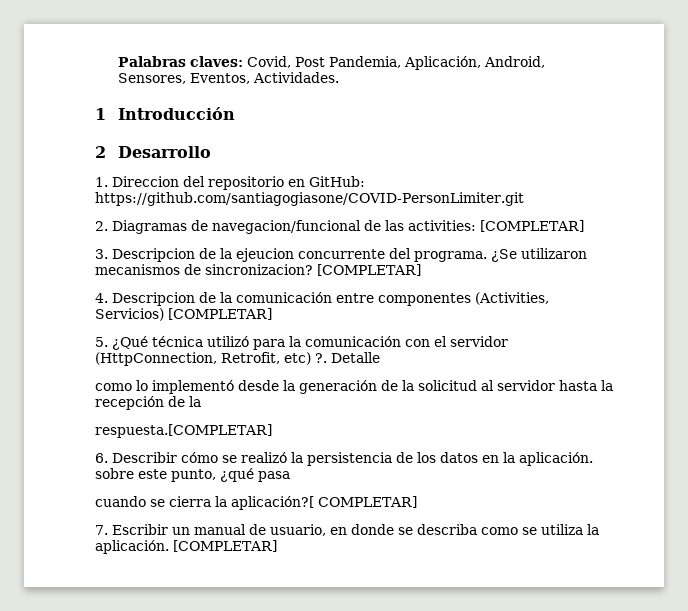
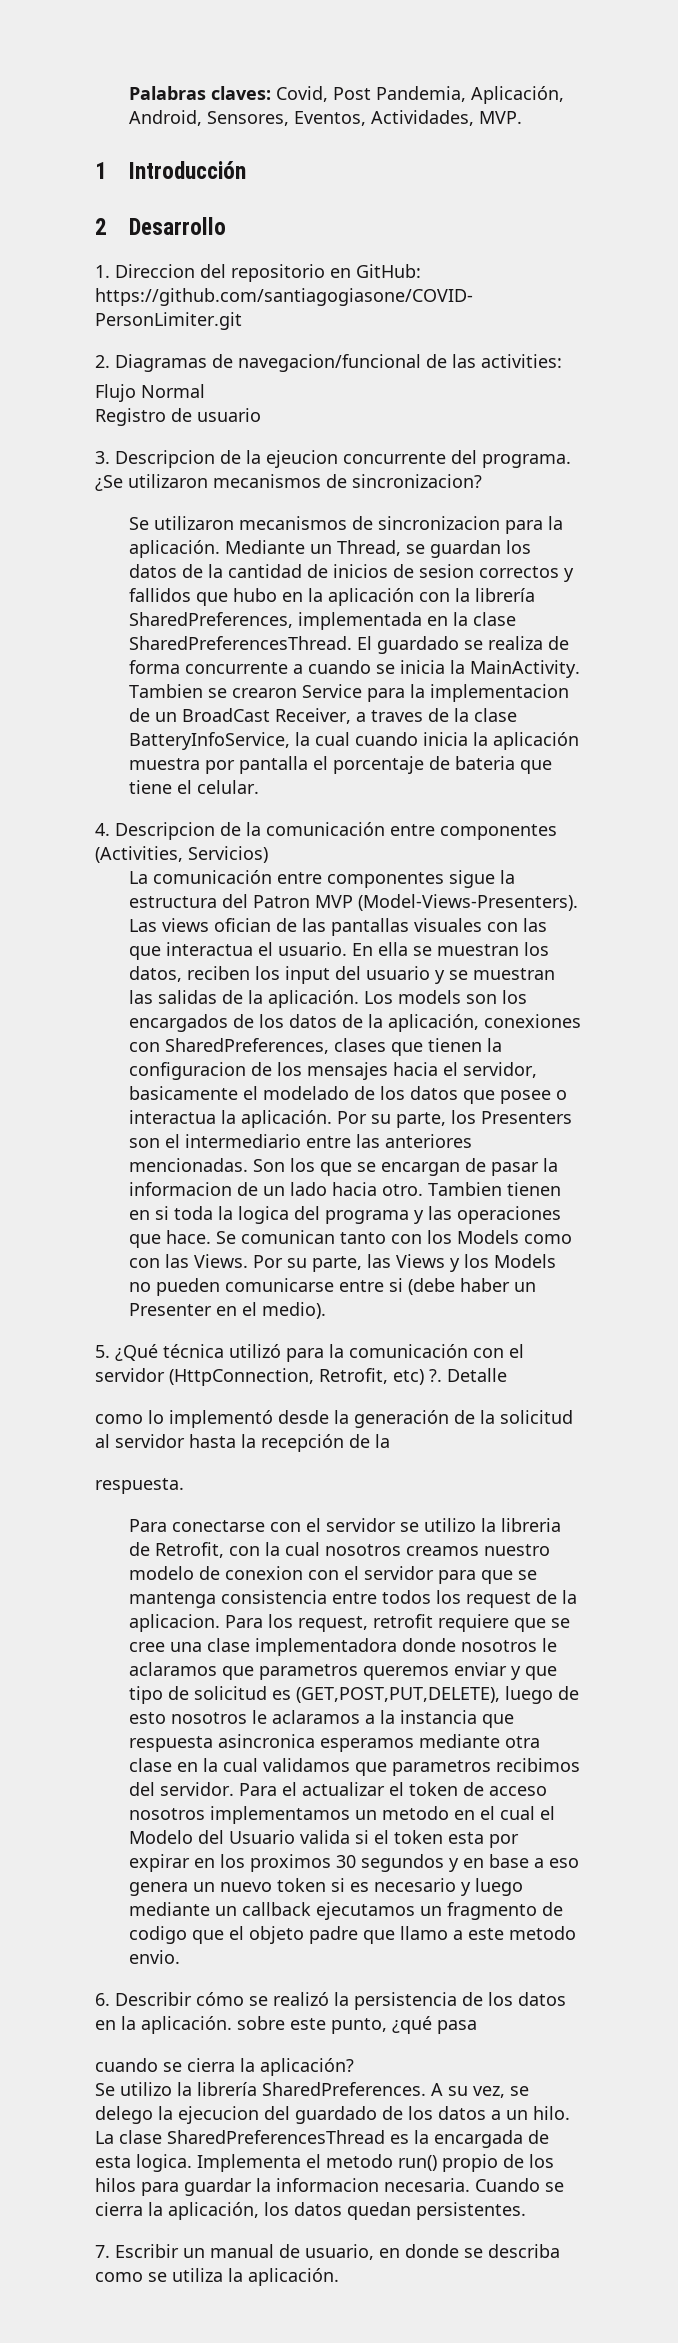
[252,72,339,83] Actividades. -> [371,110,523,126] Actividades, MVP.
[480,220,584,232] [COMPLETAR] -> [95,384,205,402] [95,408,261,426] // Flujo Normal // Registro de usuario
[317,264,421,276] [COMPLETAR] -> [129,516,564,534] [129,540,532,558] [129,564,575,582] [129,588,536,606] [129,612,517,630] [129,636,570,654] [129,660,581,678] [129,684,570,702] [129,708,518,724] [129,732,580,750] [129,756,553,774] [129,780,260,794] // Se utilizaron mecanismos de sincronizacion para la aplicación. Mediante un Thread, se guardan los datos de la cantidad de inicios de sesion correctos y fallidos que hubo en la aplicación con la librería SharedPreferences, implementada en la clase SharedPreferencesThread. El guardado se realiza de forma concurrente a cuando se inicia la MainActivity. Tambien se crearon Service para la implementacion de un BroadCast Receiver, a traves de la clase BatteryInfoService, la cual cuando inicia la aplicación muestra por pantalla el porcentaje de bateria que tiene el celular.
[168,308,272,320] [COMPLETAR] -> [129,870,516,888] [129,894,579,911] [129,918,548,936] [129,942,550,960] [129,966,556,984] [129,990,528,1008] [129,1014,582,1032] [129,1038,503,1056] [129,1062,538,1080] [129,1086,568,1104] [129,1110,573,1128] [129,1134,473,1148] [129,1158,559,1176] [129,1182,562,1196] [129,1206,562,1224] [129,1230,573,1248] [129,1254,557,1272] [129,1278,537,1296] [129,1302,327,1319] // La comunicación entre componentes sigue la estructura del Patron MVP (Model-Views-Presenters). Las views ofician de las pantallas visuales con las que interactua el usuario. En ella se muestran los datos, reciben los input del usuario y se muestran las salidas de la aplicación. Los models son los encargados de los datos de la aplicación, conexiones con SharedPreferences, clases que tienen la configuracion de los mensajes hacia el servidor, basicamente el modelado de los datos que posee o interactua la aplicación. Por su parte, los Presenters son el intermediario entre las anteriores mencionadas. Son los que se encargan de pasar la informacion de un lado hacia otro. Tambien tienen en si toda la logica del programa y las operaciones que hace. Se comunican tanto con los Models como con las Views. Por su parte, las Views y los Models no pueden comunicarse entre si (debe haber un Presenter en el medio).
[95,424,272,438] respuesta.[COMPLETAR] -> [95,1478,184,1494] [129,1518,562,1532] [129,1542,551,1558] [129,1566,538,1584] [129,1590,578,1608] [129,1614,571,1632] [129,1638,558,1656] [129,1662,558,1680] [129,1686,580,1704] [129,1710,515,1728] [129,1734,541,1752] [129,1758,581,1776] [129,1782,548,1796] [129,1806,556,1824] [129,1830,520,1848] [129,1854,580,1872] [129,1878,524,1896] [129,1902,564,1920] [129,1926,577,1944] [129,1950,181,1964] respuesta. // Para conectarse con el servidor se utilizo la libreria de Retrofit, con la cual nosotros creamos nuestro modelo de conexion con el servidor para que se mantenga consistencia entre todos los request de la aplicacion. Para los request, retrofit requiere que se cree una clase implementadora donde nosotros le aclaramos que parametros queremos enviar y que tipo de solicitud es (GET,POST,PUT,DELETE), luego de esto nosotros le aclaramos a la instancia que respuesta asincronica esperamos mediante otra clase en la cual validamos que parametros recibimos del servidor. Para el actualizar el token de acceso nosotros implementamos un metodo en el cual el Modelo del Usuario valida si el token esta por expirar en los proximos 30 segundos y en base a eso genera un nuevo token si es necesario y luego mediante un callback ejecutamos un fragmento de codigo que el objeto padre que llamo a este metodo envio.
[231,496,417,510] aplicación?[ COMPLETAR] -> [260,2058,354,2076] [95,2082,529,2098] [95,2106,570,2124] [95,2130,549,2148] [95,2154,554,2172] [95,2178,564,2196] [95,2202,526,2220] aplicación? // Se utilizo la librería SharedPreferences. A su vez, se delego la ejecucion del guardado de los datos a un hilo. La clase SharedPreferencesThread es la encargada de esta logica. Implementa el metodo run() propio de los hilos para guardar la informacion necesaria. Cuando se cierra la aplicación, los datos quedan persistentes.
[173,540,277,552] [COMPLETAR] -> (339, 2277) none

